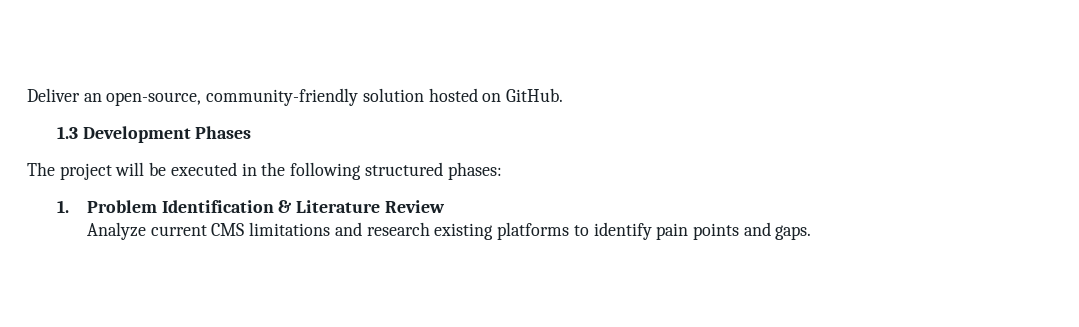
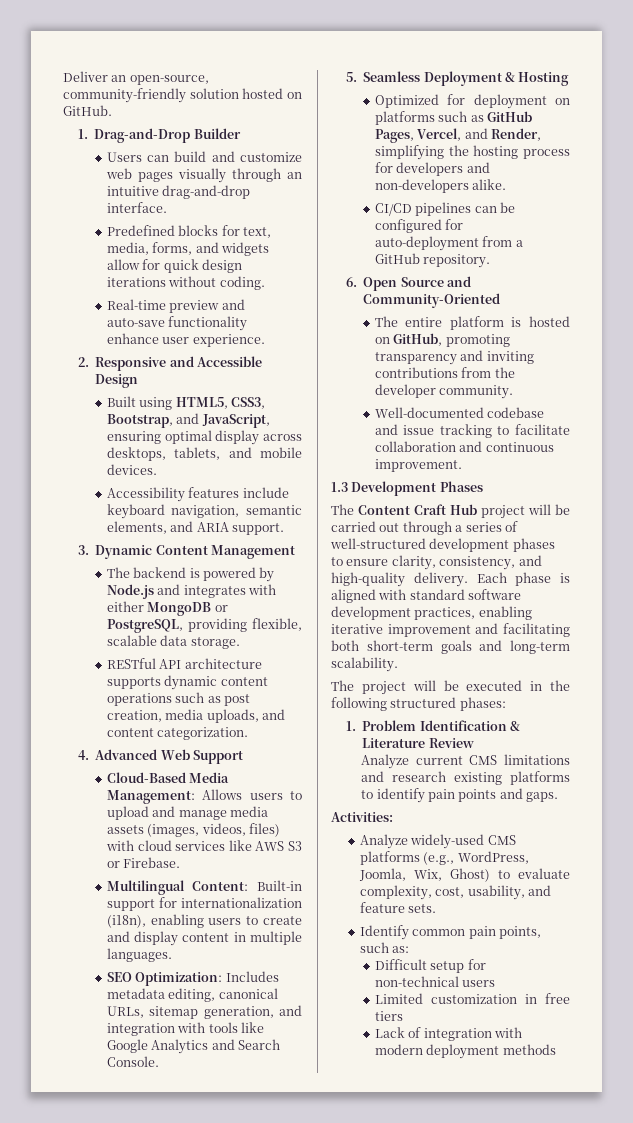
[56,126,252,143] 1.3 Development Phases -> [78,128,241,143] [106,151,302,162] [105,168,302,183] [106,185,251,199] [106,202,167,213] [106,225,272,238] [106,242,270,256] [106,259,243,273] [106,276,265,290] [106,299,245,313] [106,316,248,331] [106,333,265,347] [78,356,263,371] [95,374,139,388] [106,396,266,410] [106,413,270,428] [106,430,302,445] [106,447,302,461] [106,464,157,475] [106,487,289,502] [106,504,302,519] [106,521,285,535] [78,545,296,559] [106,567,275,582] [106,584,277,599] [106,601,228,616] [106,618,302,633] [106,635,240,649] [106,658,262,669] [106,675,268,690] [106,692,251,706] [106,709,286,723] [106,727,249,740] [78,749,244,764] [106,772,230,783] [106,789,302,804] [106,806,269,820] [106,823,281,837] [105,840,302,851] [106,857,181,868] [106,880,302,895] [106,897,302,911] [106,914,302,928] [106,931,302,946] [106,948,172,962] [106,971,279,986] [106,988,278,1002] [106,1005,302,1019] [106,1022,265,1036] [106,1039,281,1054] [106,1056,159,1067] [346,71,570,86] [374,94,570,109] [374,111,533,125] [374,128,542,143] [374,145,570,160] [374,162,490,176] [374,179,507,193] [374,202,516,216] [374,219,464,233] [374,236,523,251] [374,253,491,268] [346,276,472,291] [363,293,501,308] [374,316,570,330] [374,333,510,347] [374,350,534,365] [374,367,515,378] [374,384,514,399] [374,407,545,418] [374,424,570,438] [374,441,554,452] [374,459,462,472] [331,481,483,496] [331,504,570,519] [331,521,518,535] [330,538,555,552] [331,555,542,570] [331,572,570,587] [331,589,522,603] [331,606,532,620] [331,623,570,637] [331,640,570,654] [331,657,398,672] 1. Drag-and-Drop Builder // Users can build and customize web pages visually through an intuitive drag-and-drop interface. // Predefined blocks for text, media, forms, and widgets allow for quick design iterations without coding. // Real-time preview and auto-save functionality enhance user experience. // 2. Responsive and Accessible Design // Built using HTML5, CSS3, Bootstrap, and JavaScript, ensuring optimal display across desktops, tablets, and mobile devices. // Accessibility features include keyboard navigation, semantic elements, and ARIA support. // 3. Dynamic Content Management // The backend is powered by Node.js and integrates with either MongoDB or PostgreSQL, providing flexible, scalable data storage. // RESTful API architecture supports dynamic content operations such as post creation, media uploads, and content categorization. // 4. Advanced Web Support // Cloud-Based Media Management: Allows users to upload and manage media assets (images, videos, files) with cloud services like AWS S3 or Firebase. // Multilingual Content: Built-in support for internationalization (i18n), enabling users to create and display content in multiple languages. // SEO Optimization: Includes metadata editing, canonical URLs, sitemap generation, and integration with tools like Google Analytics and Search Console. // 5. Seamless Deployment & Hosting // Optimized for deployment on platforms such as GitHub Pages, Vercel, and Render, simplifying the hosting process for developers and non-developers alike. // CI/CD pipelines can be configured for auto-deployment from a GitHub repository. // 6. Open Source and Community-Oriented // The entire platform is hosted on GitHub, promoting transparency and inviting contributions from the developer community. // Well-documented codebase and issue tracking to facilitate collaboration and continuous improvement. // 1.3 Development Phases // The Content Craft Hub project will be carried out through a series of well-structured development phases to ensure clarity, consistency, and high-quality delivery. Each phase is aligned with standard software development practices, enabling iterative improvement and facilitating both short-term goals and long-term scalability.
(812, 232) none -> [331,812,393,822] [359,834,516,849] [359,851,529,865] [358,868,570,882] [359,885,551,900] [359,902,437,913] [359,925,541,940] [359,942,410,953] [374,959,486,973] [374,976,496,987] [374,993,570,1004] [374,1011,403,1021] [374,1027,523,1041] [374,1044,556,1059] // Activities: // Analyze widely-used CMS platforms (e.g., WordPress, Joomla, Wix, Ghost) to evaluate complexity, cost, usability, and feature sets. // Identify common pain points, such as: // Difficult setup for non-technical users // Limited customization in free tiers // Lack of integration with modern deployment methods

